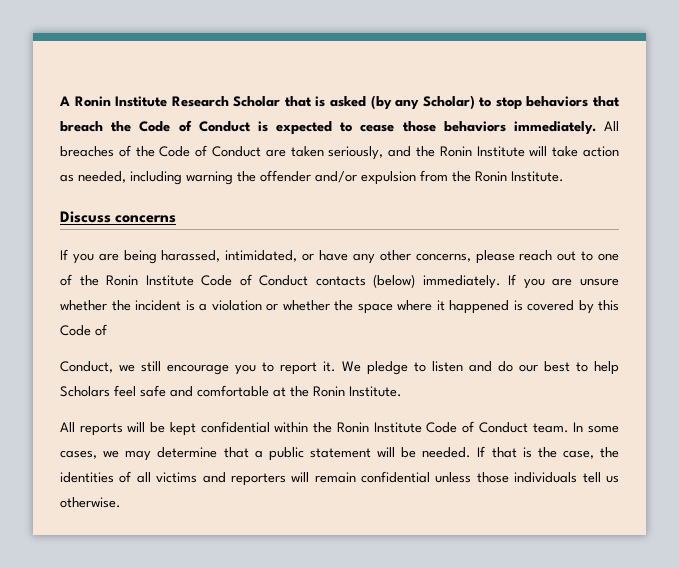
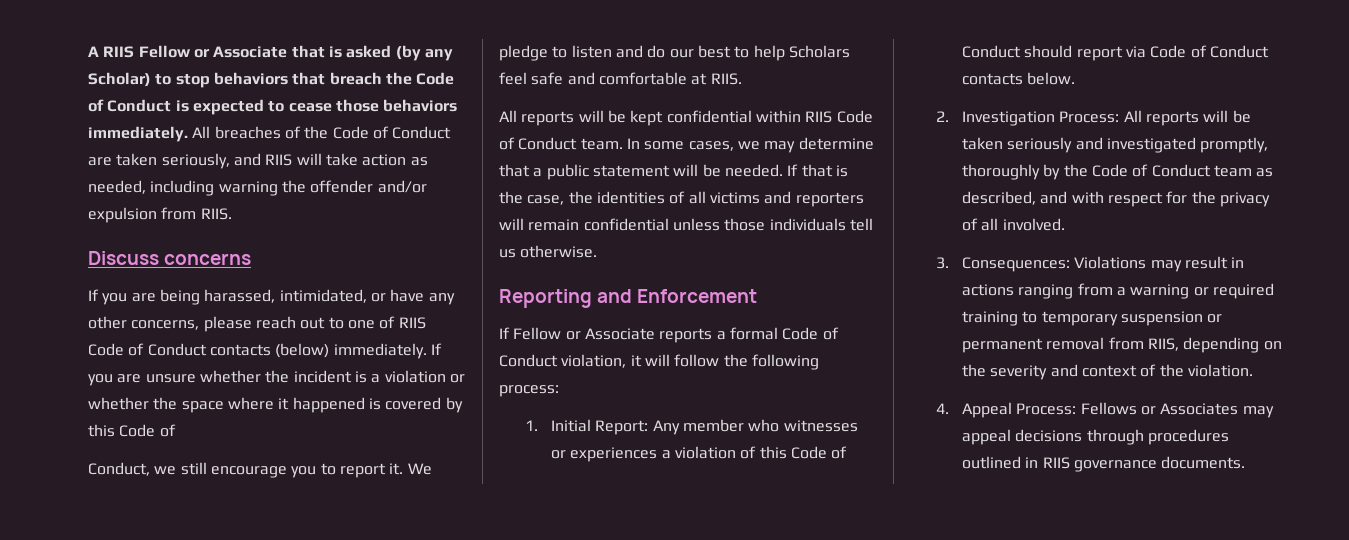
[74,96,281,107] Ronin Institute Research Scholar -> [103,45,288,58] RIIS Fellow or Associate
[416,146,525,157] the Ronin Institute -> [265,154,293,166] RIIS
[452,171,564,182] the Ronin Institute. -> [200,208,232,220] RIIS.
[79,275,194,286] the Ronin Institute -> [398,317,426,329] RIIS
[290,386,402,397] the Ronin Institute. -> [710,73,742,85] RIIS.
[313,422,422,433] the Ronin Institute -> [805,111,833,123] RIIS
(121, 502) none -> [499,289,758,308] [499,327,839,343] [499,354,819,370] [499,385,559,397] [524,419,858,435] [550,446,848,462] [961,45,1269,61] [961,72,1076,85] [935,110,1251,126] [961,137,1269,153] [961,164,1274,180] [961,191,1270,207] [961,218,1065,231] [935,256,1245,272] [961,283,1274,299] [961,311,1223,326] [961,337,1282,353] [961,364,1253,380] [935,402,1274,418] [961,429,1229,445] [961,456,1246,472] // Reporting and Enforcement // If Fellow or Associate reports a formal Code of Conduct violation, it will follow the following process: // 1. Initial Report: Any member who witnesses or experiences a violation of this Code of Conduct should report via Code of Conduct contacts below. // 2. Investigation Process: All reports will be taken seriously and investigated promptly, thoroughly by the Code of Conduct team as described, and with respect for the privacy of all involved. // 3. Consequences: Violations may result in actions ranging from a warning or required training to temporary suspension or permanent removal from RIIS, depending on the severity and context of the violation. // 4. Appeal Process: Fellows or Associates may appeal decisions through procedures outlined in RIIS governance documents.

